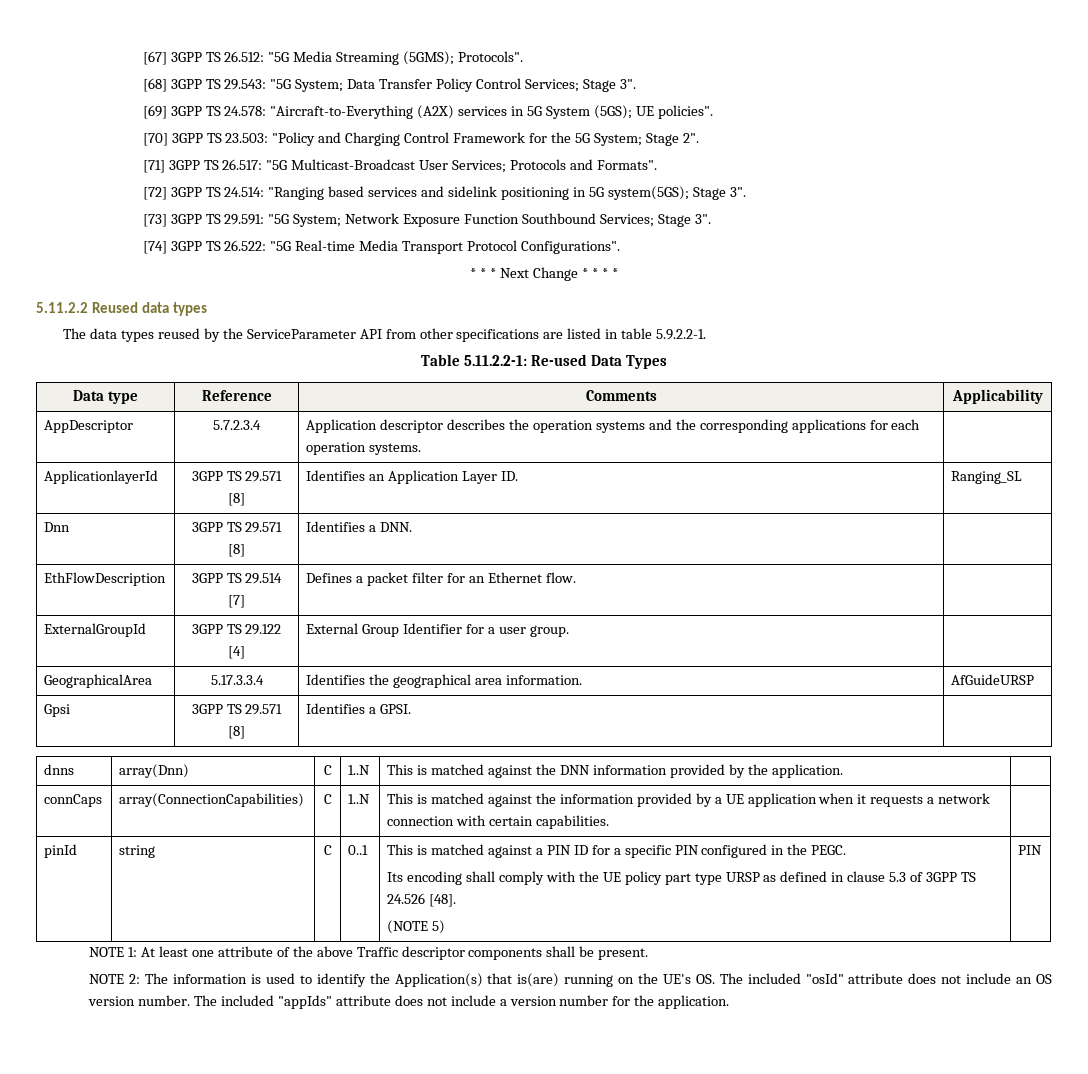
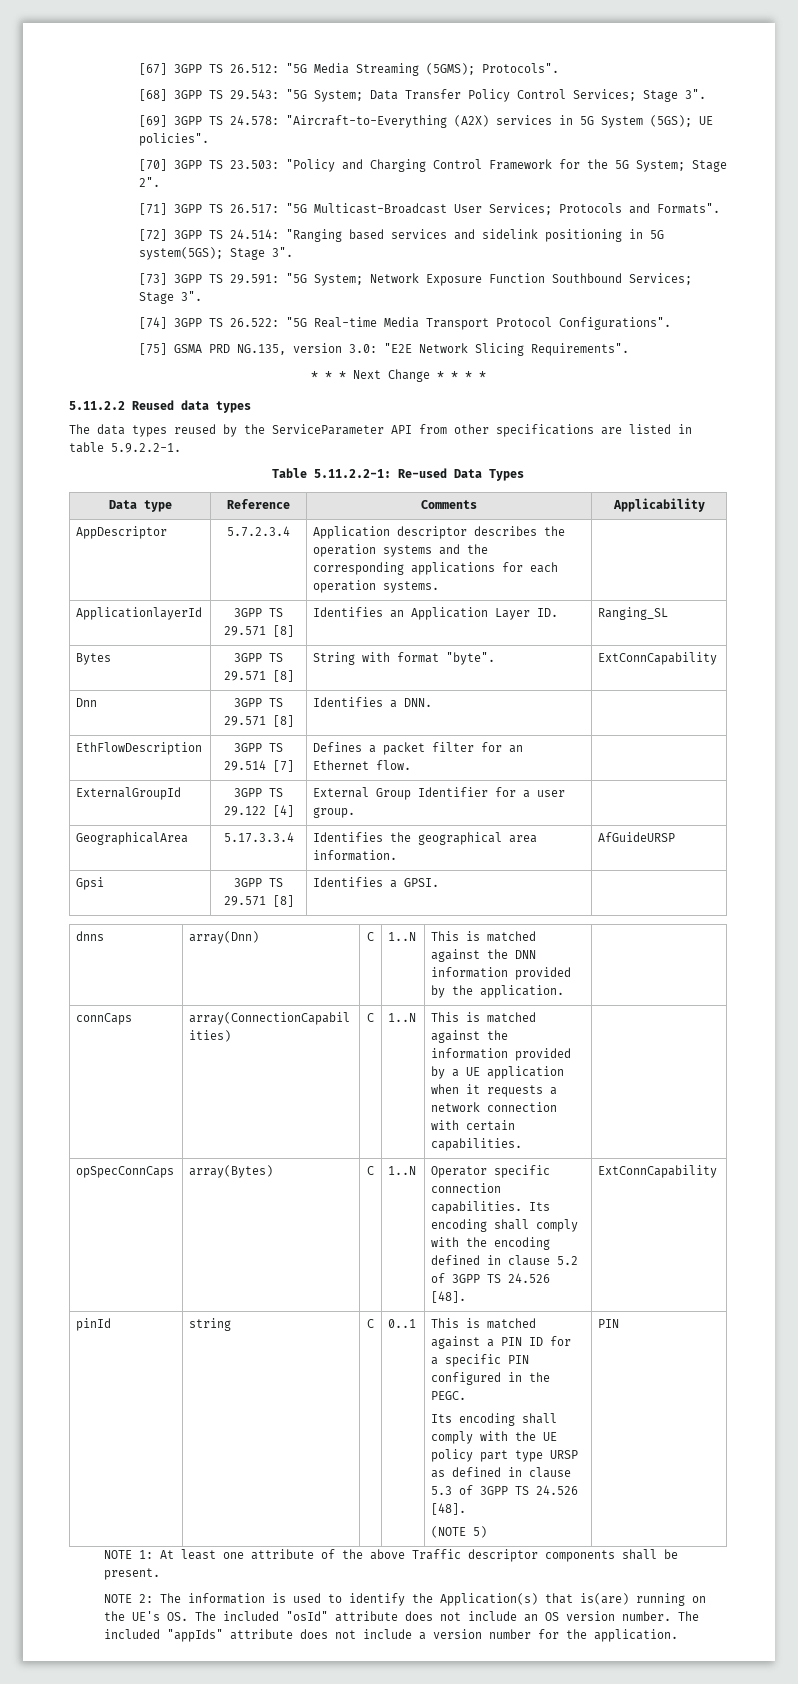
(620, 247) none -> [138,343,629,356] // [75] GSMA PRD NG.135, version 3.0: "E2E Network Slicing Requirements".
(1023, 477) none -> [76,653,112,665] [234,653,283,662] [223,670,294,682] [313,652,496,665] [598,652,718,665] // Bytes | 3GPP TS 29.571 [8] | String with format "byte". | ExtConnCapability
(610, 822) none -> [76,1166,175,1178] [189,1165,274,1178] [367,1166,374,1175] [388,1166,417,1175] [431,1165,551,1178] [431,1183,502,1193] [431,1201,551,1214] [431,1219,579,1232] [431,1237,551,1250] [431,1255,579,1266] [431,1273,551,1283] [431,1291,467,1303] [598,1165,718,1178] // opSpecConnCaps | array(Bytes) | C | 1..N | Operator specific connection capabilities. Its encoding shall comply with the encoding defined in clause 5.2 of 3GPP TS 24.526 [48]. | ExtConnCapability

